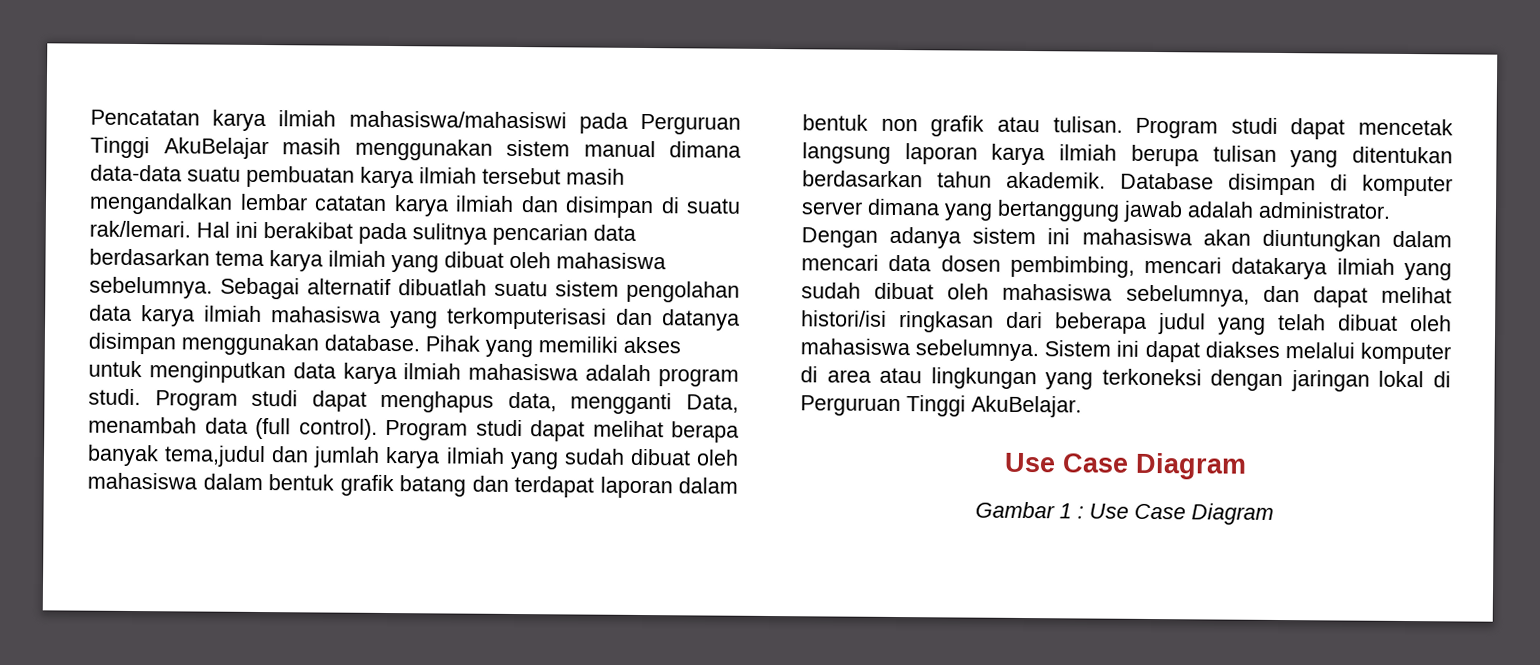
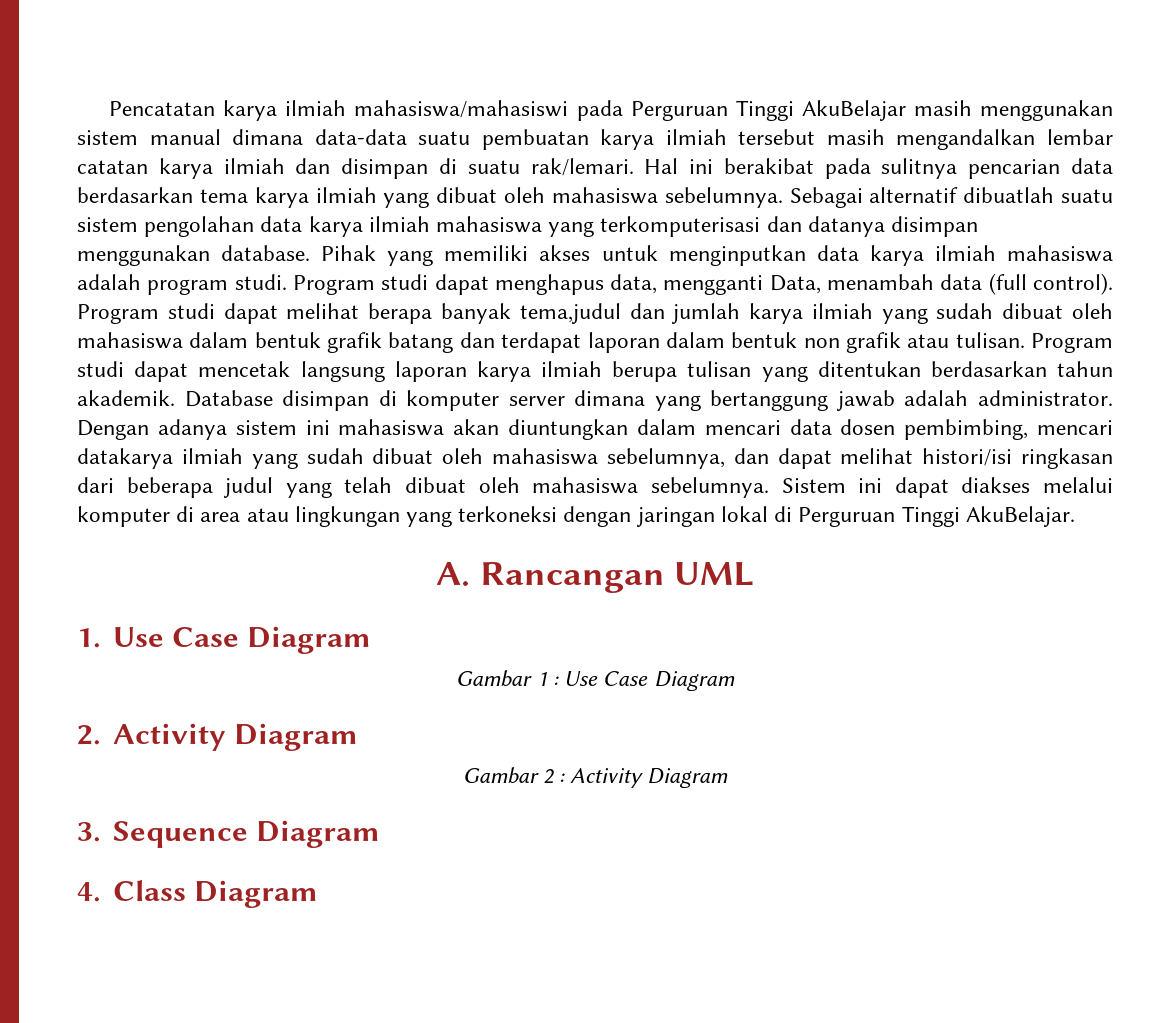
(1082, 406) none -> [435,562,755,593] [77,628,101,648] A. Rancangan UML // 1.
(1274, 514) none -> [77,723,358,751] [462,767,729,788] [77,820,380,848] [77,880,318,908] // 2. Activity Diagram // Gambar 2 : Activity Diagram // 3. Sequence Diagram // 4. Class Diagram

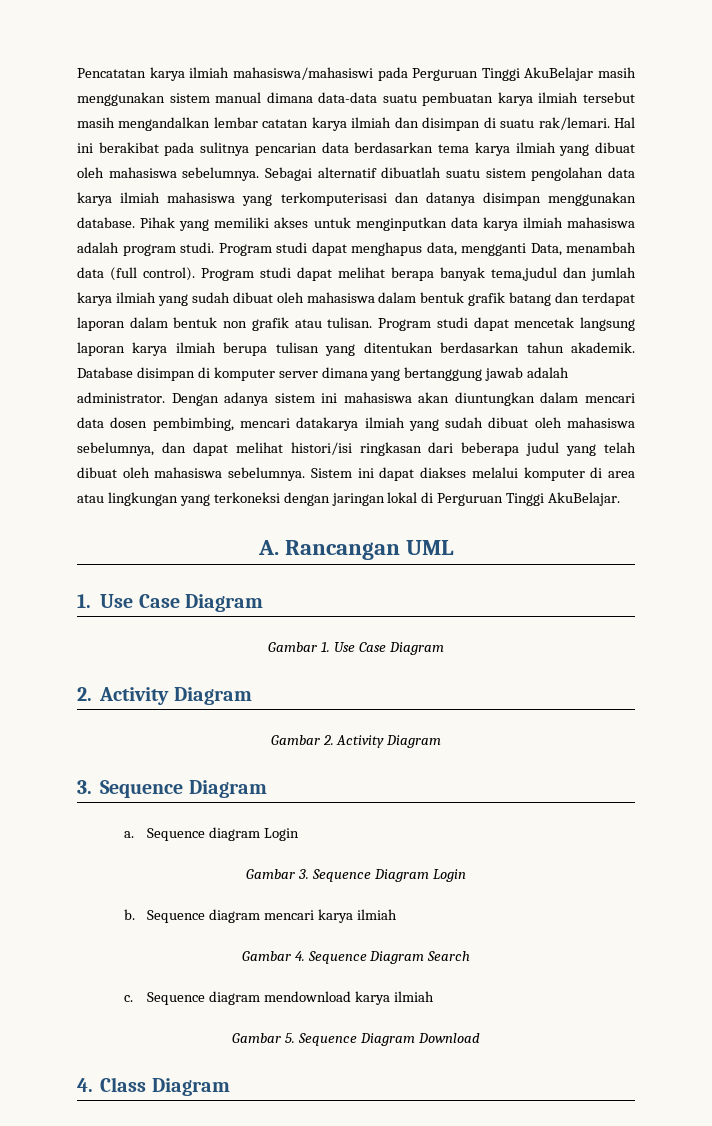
[536,671,559,686] 1 : -> [321,642,331,652] 1.
[542,769,565,784] 2 : -> [322,735,334,745] 2.
(380, 834) none -> [123,827,300,841] [246,869,466,882] [123,909,397,923] [241,951,471,964] [123,991,434,1005] [232,1033,480,1046] // a. Sequence diagram Login // Gambar 3. Sequence Diagram Login // b. Sequence diagram mencari karya ilmiah // Gambar 4. Sequence Diagram Search // c. Sequence diagram mendownload karya ilmiah // Gambar 5. Sequence Diagram Download

